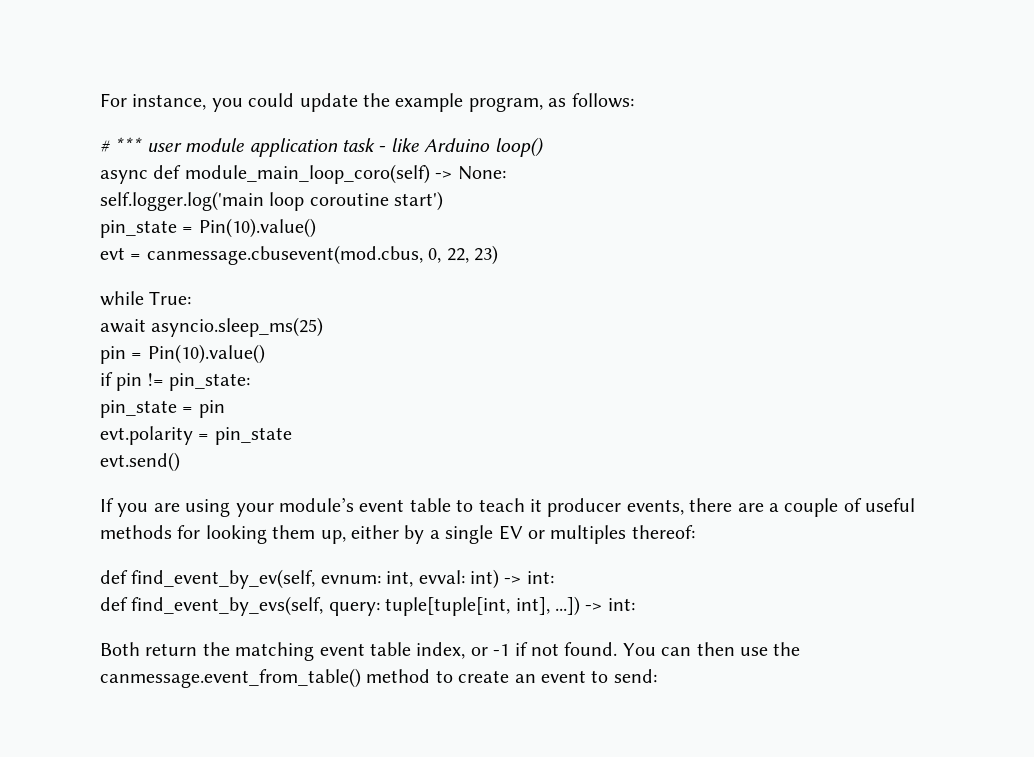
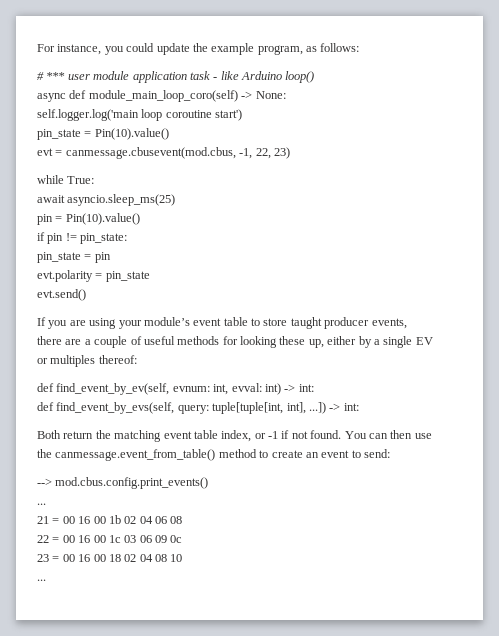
[428,248,442,263] 0, -> [239,148,253,159] -1,
[478,498,542,512] teach it -> [263,317,322,329] store taught
[272,525,316,539] them -> [279,336,306,345] these
(657, 676) none -> [37,477,209,489] [37,503,46,505] [37,515,183,524] [37,535,183,543] [37,554,183,562] [37,579,46,581] // --> mod.cbus.config.print_events() // ... // 21 = 00 16 00 1b 02 04 06 08 // 22 = 00 16 00 1c 03 06 09 0c // 23 = 00 16 00 18 02 04 08 10 // ...

